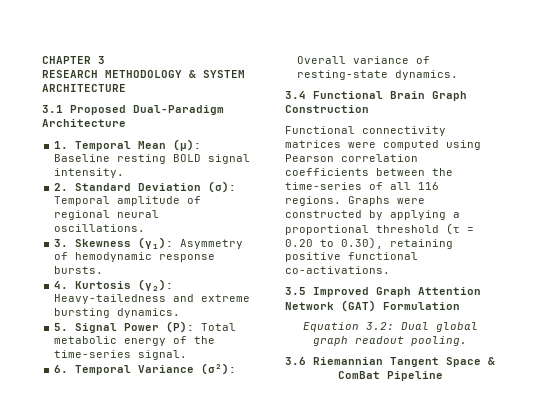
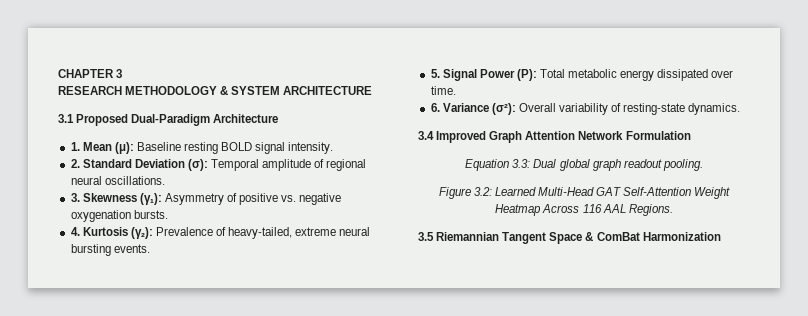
[75,141,132,151] Temporal -> (80, 146) none
[75,252,216,262] hemodynamic response -> [239,193,342,205] [70,210,131,222] positive vs. negative oxygenation
[54,294,251,304] [54,308,181,318] Heavy-tailedness and extreme bursting dynamics. -> [155,227,371,239] [70,244,150,256] Prevalence of heavy-tailed, extreme neural bursting events.
[173,336,216,344] [54,350,188,360] of the time-series signal. -> [657,69,734,81] [430,86,456,95] dissipated over time.
[75,365,132,375] Temporal -> (440, 107) none
[353,56,410,64] variance -> [559,103,609,115] variability
[313,91,467,101] [285,105,369,113] [285,126,446,136] [285,140,481,150] [285,154,418,162] [285,168,453,176] [285,182,439,190] [285,196,425,206] [285,210,460,220] [285,223,474,235] [285,237,453,249] [285,252,418,262] [285,266,390,274] [285,287,306,295] Functional Brain Graph Construction // Functional connectivity matrices were computed using Pearson correlation coefficients between the time-series of all 116 regions. Graphs were constructed by applying a proportional threshold (τ = 0.20 to 0.30), retaining positive functional co-activations. // 3.5 -> (434, 135) none
[341,300,376,312] (GAT) -> (624, 135) none
[365,322,394,330] 3.2: -> [512,159,531,168] 3.3:
[285,357,306,365] 3.6 -> [438,187,731,199] [495,204,673,216] [418,232,434,241] Figure 3.2: Learned Multi-Head GAT Self-Attention Weight Heatmap Across 116 AAL Regions. // 3.5
[386,371,443,381] Pipeline -> [642,232,721,241] Harmonization

